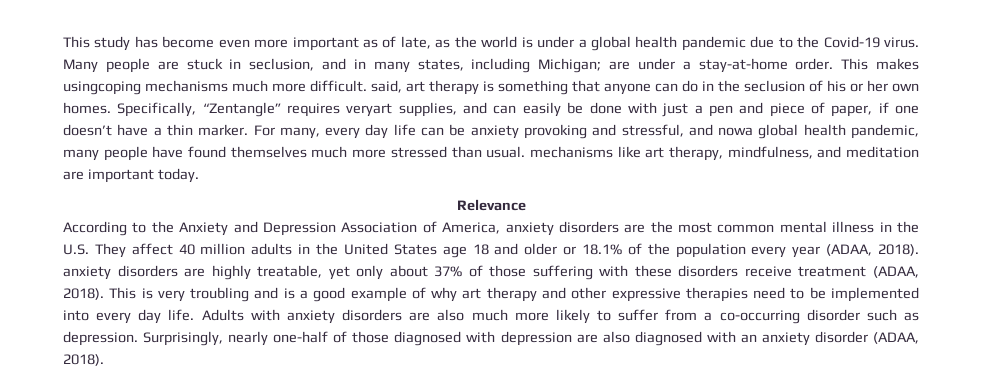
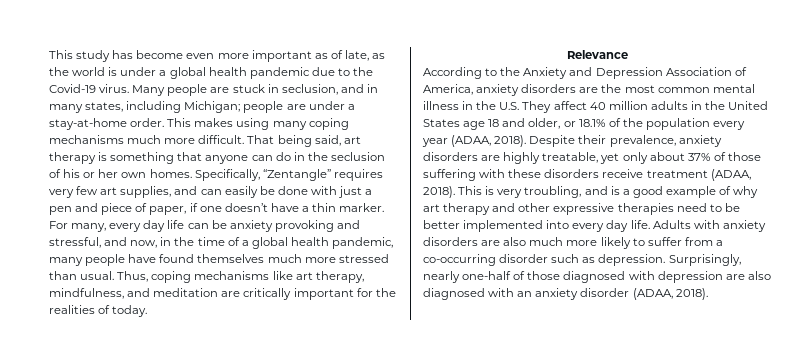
(602, 65) none -> [243,101,284,113] people
[63,81,141,95] usingcoping -> [236,118,349,130] using many coping
(367, 86) none -> [247,135,312,147] That being
[346,103,393,117] veryart -> [49,186,118,198] very few art
[718,127,754,136] nowa -> [130,237,249,248] now, in the time of a
(526, 152) none -> [117,271,192,283] Thus, coping
[87,169,154,183] important -> [243,288,396,300] [49,305,111,314] critically important for the realities of
[524,243,558,255] older -> [528,118,561,129] older,
(920, 250) none -> [529,135,676,147] Despite their prevalence,
[190,287,250,302] troubling -> [524,186,582,198] troubling,
(826, 293) none -> [423,220,460,229] better

